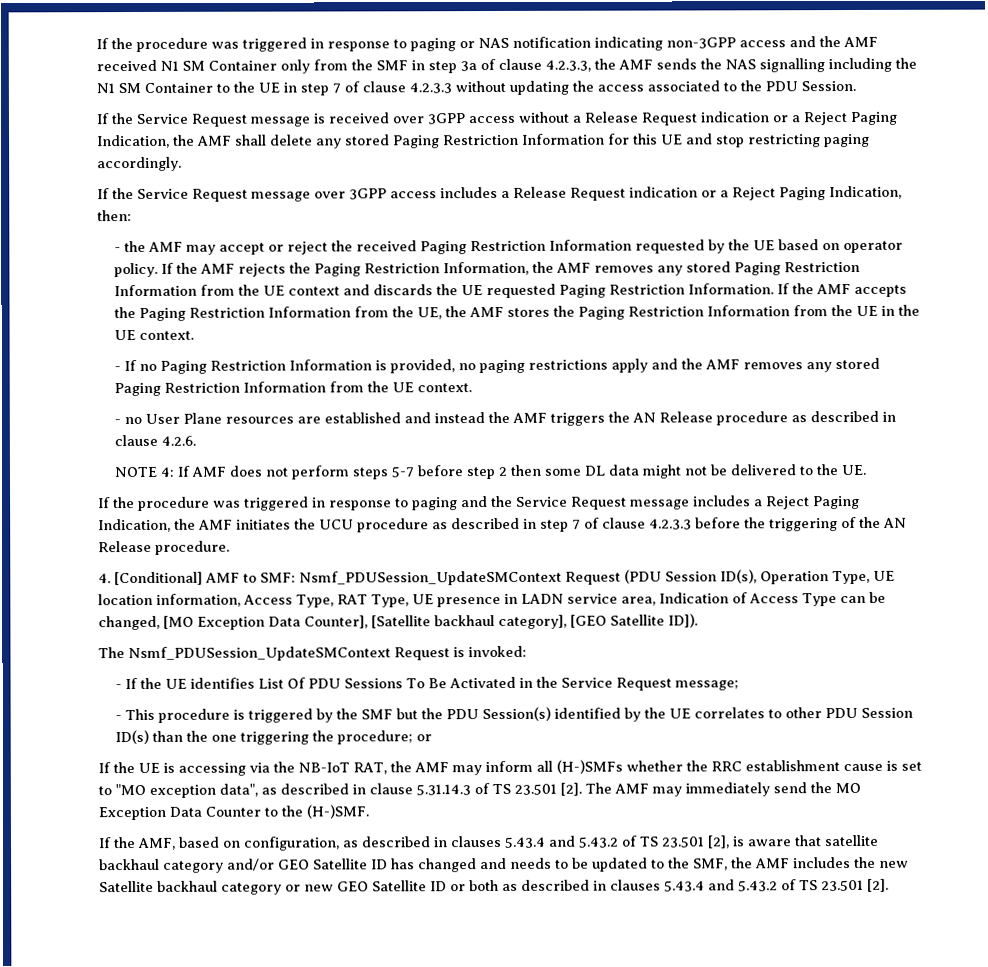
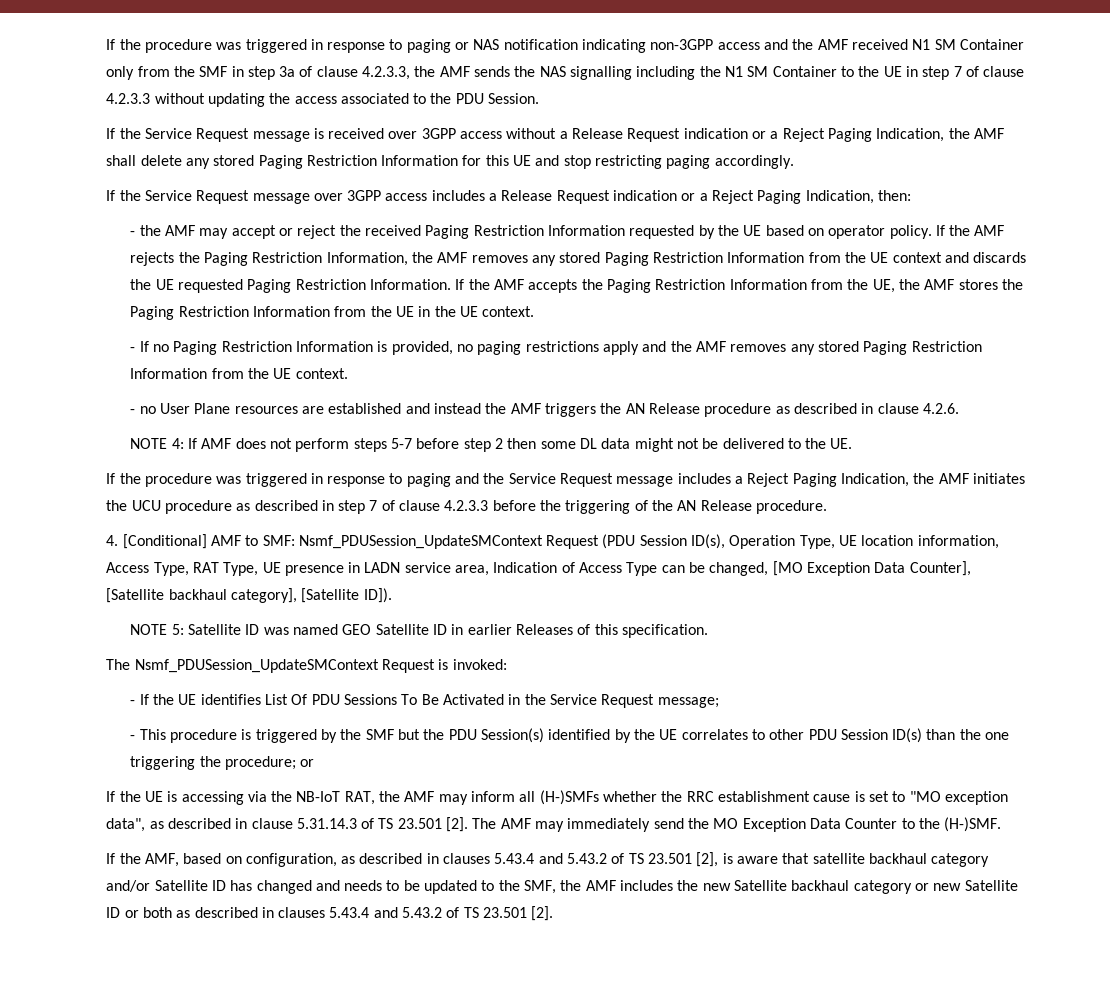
[569,613,698,628] [GEO Satellite ID]). -> [301,588,392,603] [130,624,708,638] [Satellite ID]). // NOTE 5: Satellite ID was named GEO Satellite ID in earlier Releases of this specification.
[277,859,310,870] GEO -> (151, 886) none
[336,881,369,892] GEO -> (962, 887) none

